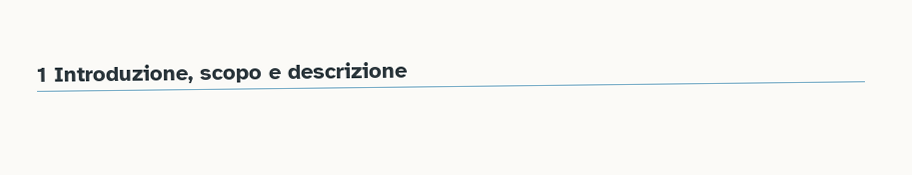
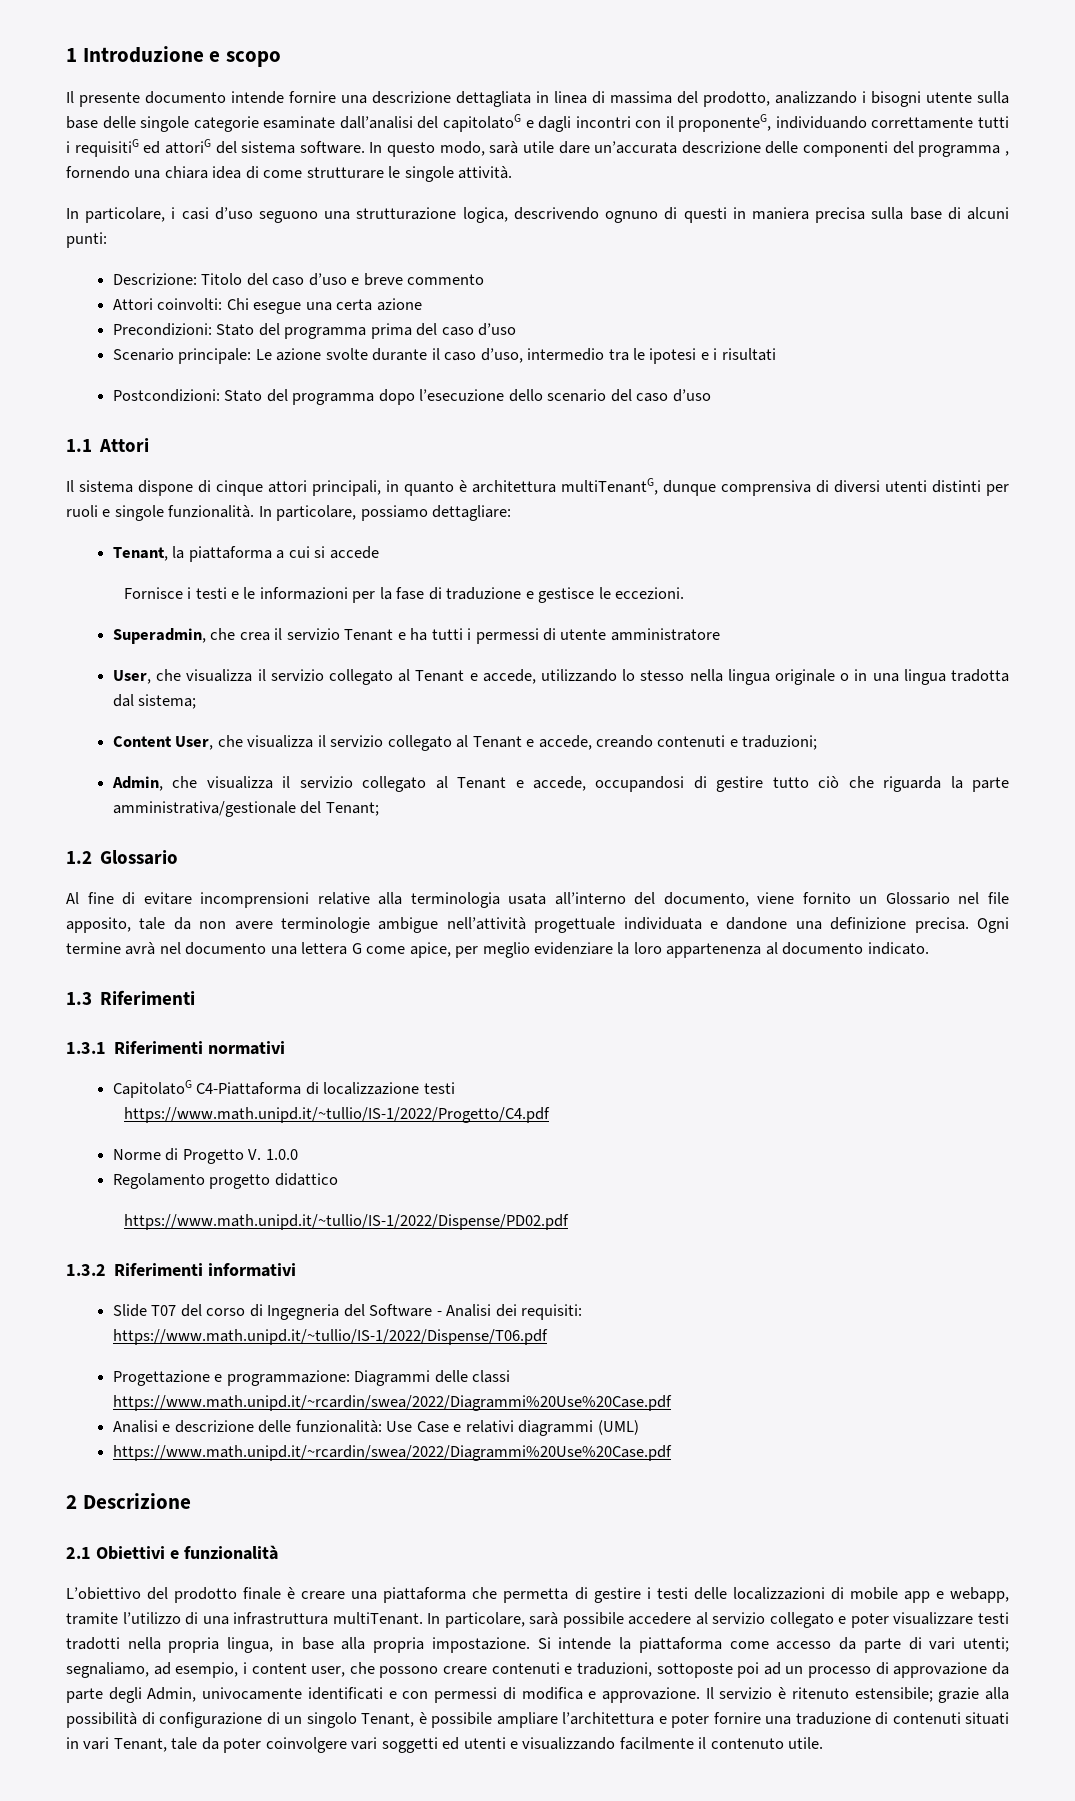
[53,64,193,85] Introduzione, -> [82,46,221,63] Introduzione e
[268,61,408,80] e descrizione -> [66,91,1009,107] [66,114,1009,132] [66,139,1010,157] [66,166,513,182] [66,207,1010,223] [66,232,107,248] [112,273,485,286] [112,298,422,314] [112,323,517,339] [112,348,776,364] [112,389,711,405] [66,438,150,452] [66,478,1009,496] [66,505,512,521] [112,546,379,562] [123,587,685,603] [112,628,720,644] [112,669,1010,685] [112,694,197,709] [112,735,818,751] [111,776,1009,792] [112,801,379,817] [66,850,179,865] [66,892,1009,908] [66,917,1009,933] [66,942,929,958] [66,990,196,1005] [66,1041,286,1055] [112,1080,455,1098] [123,1107,550,1123] [112,1148,298,1164] [112,1173,338,1189] [123,1214,569,1230] [66,1263,297,1277] [112,1304,582,1320] [112,1329,548,1345] [112,1370,511,1386] [112,1395,672,1411] [112,1420,639,1436] [112,1445,672,1461] [66,1493,191,1509] [66,1545,278,1560] [66,1587,1009,1603] [66,1612,1009,1628] [66,1637,1009,1653] [66,1662,1010,1678] [66,1687,1009,1703] [66,1712,1009,1728] [66,1737,824,1753] // Il presente documento intende fornire una descrizione dettagliata in linea di massima del prodotto, analizzando i bisogni utente sulla base delle singole categorie esaminate dall’analisi del capitolatoG e dagli incontri con il proponenteG, individuando correttamente tutti i requisitiG ed attoriG del sistema software. In questo modo, sarà utile dare un’accurata descrizione delle componenti del programma , fornendo una chiara idea di come strutturare le singole attività. // In particolare, i casi d’uso seguono una strutturazione logica, descrivendo ognuno di questi in maniera precisa sulla base di alcuni punti: // Descrizione: Titolo del caso d’uso e breve commento // Attori coinvolti: Chi esegue una certa azione // Precondizioni: Stato del programma prima del caso d’uso // Scenario principale: Le azione svolte durante il caso d’uso, intermedio tra le ipotesi e i risultati // Postcondizioni: Stato del programma dopo l’esecuzione dello scenario del caso d’uso // 1.1 Attori // Il sistema dispone di cinque attori principali, in quanto è architettura multiTenantG, dunque comprensiva di diversi utenti distinti per ruoli e singole funzionalità. In particolare, possiamo dettagliare: // Tenant, la piattaforma a cui si accede // Fornisce i testi e le informazioni per la fase di traduzione e gestisce le eccezioni. // Superadmin, che crea il servizio Tenant e ha tutti i permessi di utente amministratore // User, che visualizza il servizio collegato al Tenant e accede, utilizzando lo stesso nella lingua originale o in una lingua tradotta dal sistema; // Content User, che visualizza il servizio collegato al Tenant e accede, creando contenuti e traduzioni; // Admin, che visualizza il servizio collegato al Tenant e accede, occupandosi di gestire tutto ciò che riguarda la parte amministrativa/gestionale del Tenant; // 1.2 Glossario // Al fine di evitare incomprensioni relative alla terminologia usata all’interno del documento, viene fornito un Glossario nel file apposito, tale da non avere terminologie ambigue nell’attività progettuale individuata e dandone una definizione precisa. Ogni termine avrà nel documento una lettera G come apice, per meglio evidenziare la loro appartenenza al documento indicato. // 1.3 Riferimenti // 1.3.1 Riferimenti normativi // CapitolatoG C4-Piattaforma di localizzazione testi // https://www.math.unipd.it/~tullio/IS-1/2022/Progetto/C4.pdf // Norme di Progetto V. 1.0.0 // Regolamento progetto didattico // https://www.math.unipd.it/~tullio/IS-1/2022/Dispense/PD02.pdf // 1.3.2 Riferimenti informativi // Slide T07 del corso di Ingegneria del Software - Analisi dei requisiti: https://www.math.unipd.it/~tullio/IS-1/2022/Dispense/T06.pdf // Progettazione e programmazione: Diagrammi delle classi https://www.math.unipd.it/~rcardin/swea/2022/Diagrammi%20Use%20Case.pdf // Analisi e descrizione delle funzionalità: Use Case e relativi diagrammi (UML) // https://www.math.unipd.it/~rcardin/swea/2022/Diagrammi%20Use%20Case.pdf // 2 Descrizione // 2.1 Obiettivi e funzionalità // L’obiettivo del prodotto finale è creare una piattaforma che permetta di gestire i testi delle localizzazioni di mobile app e webapp, tramite l’utilizzo di una infrastruttura multiTenant. In particolare, sarà possibile accedere al servizio collegato e poter visualizzare testi tradotti nella propria lingua, in base alla propria impostazione. Si intende la piattaforma come accesso da parte di vari utenti; segnaliamo, ad esempio, i content user, che possono creare contenuti e traduzioni, sottoposte poi ad un processo di approvazione da parte degli Admin, univocamente identificati e con permessi di modifica e approvazione. Il servizio è ritenuto estensibile; grazie alla possibilità di configurazione di un singolo Tenant, è possibile ampliare l’architettura e poter fornire una traduzione di contenuti situati in vari Tenant, tale da poter coinvolgere vari soggetti ed utenti e visualizzando facilmente il contenuto utile.

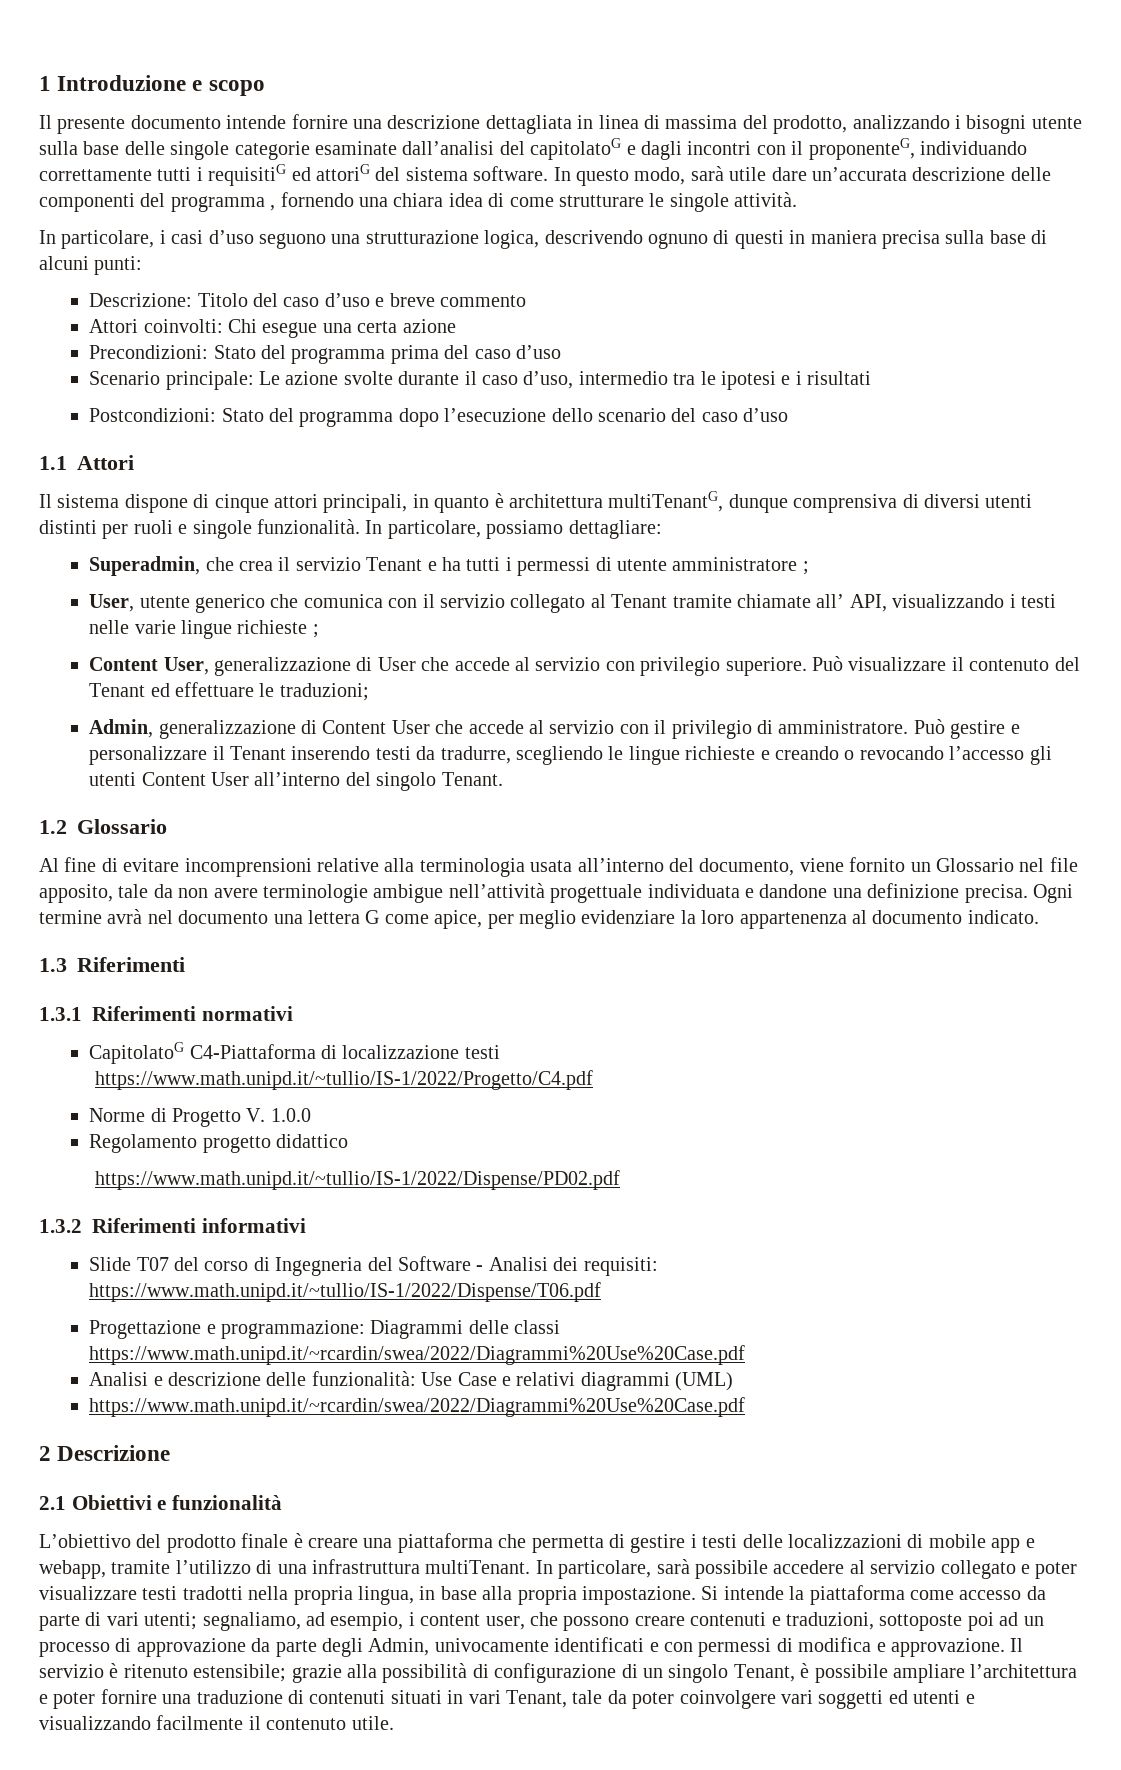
[112,546,379,562] [123,587,685,603] // Tenant, la piattaforma a cui si accede // Fornisce i testi e le informazioni per la fase di traduzione e gestisce le eccezioni. -> (662, 529) none
[112,669,1010,685] [112,694,197,709] [112,735,818,751] [111,776,1009,792] [112,801,379,817] // User, che visualizza il servizio collegato al Tenant e accede, utilizzando lo stesso nella lingua originale o in una lingua tradotta dal sistema; // Content User, che visualizza il servizio collegato al Tenant e accede, creando contenuti e traduzioni; // Admin, che visualizza il servizio collegato al Tenant e accede, occupandosi di gestire tutto ciò che riguarda la parte amministrativa/gestionale del Tenant; -> [802,561,809,575] [89,594,1057,613] [89,620,319,639] [89,656,1080,676] [89,682,369,701] [89,719,1020,739] [89,746,1052,765] [89,772,503,791] ; // User, utente generico che comunica con il servizio collegato al Tenant tramite chiamate all’ API, visualizzando i testi nelle varie lingue richieste ; // Content User, generalizzazione di User che accede al servizio con privilegio superiore. Può visualizzare il contenuto del Tenant ed effettuare le traduzioni; // Admin, generalizzazione di Content User che accede al servizio con il privilegio di amministratore. Può gestire e personalizzare il Tenant inserendo testi da tradurre, scegliendo le lingue richieste e creando o revocando l’accesso gli utenti Content User all’interno del singolo Tenant.

